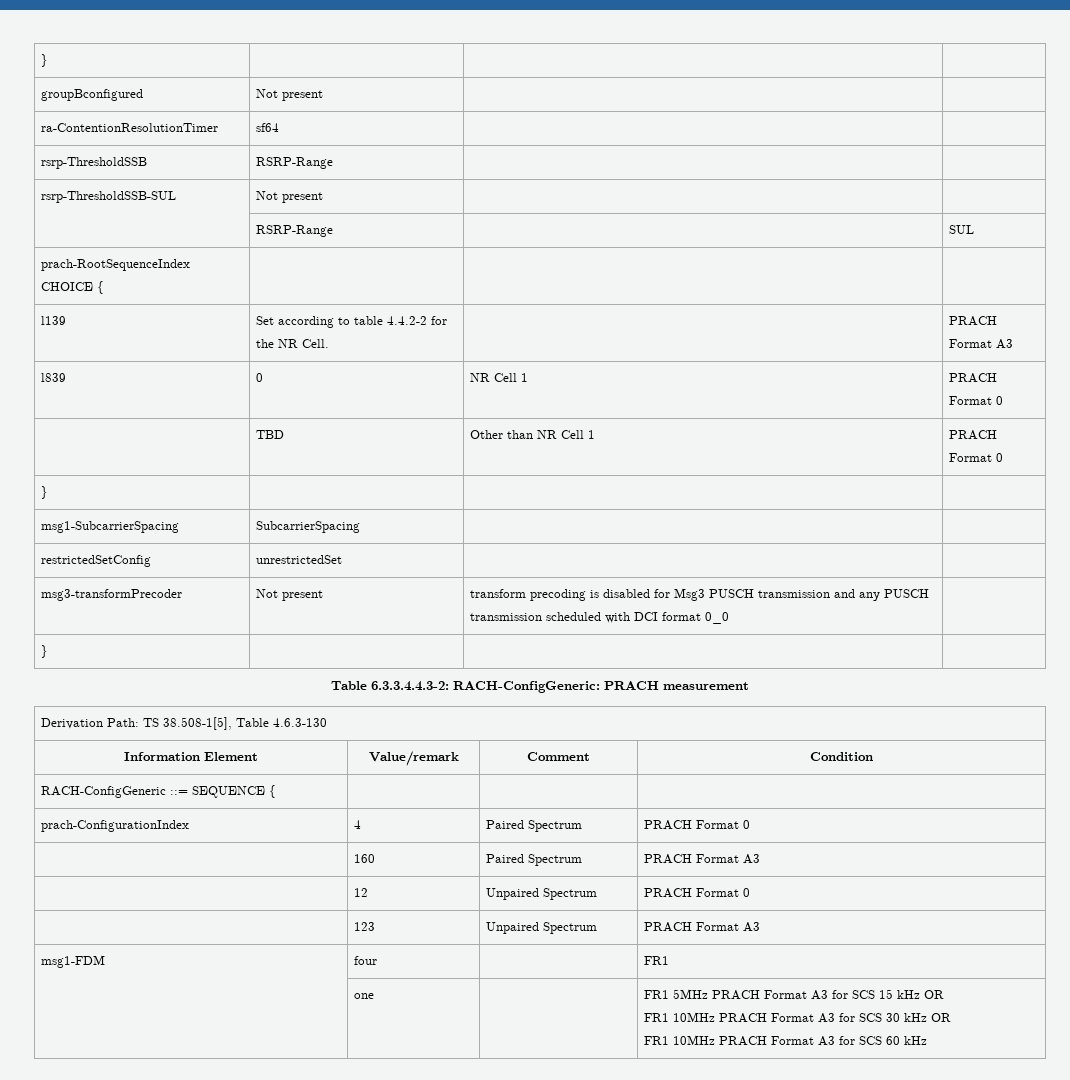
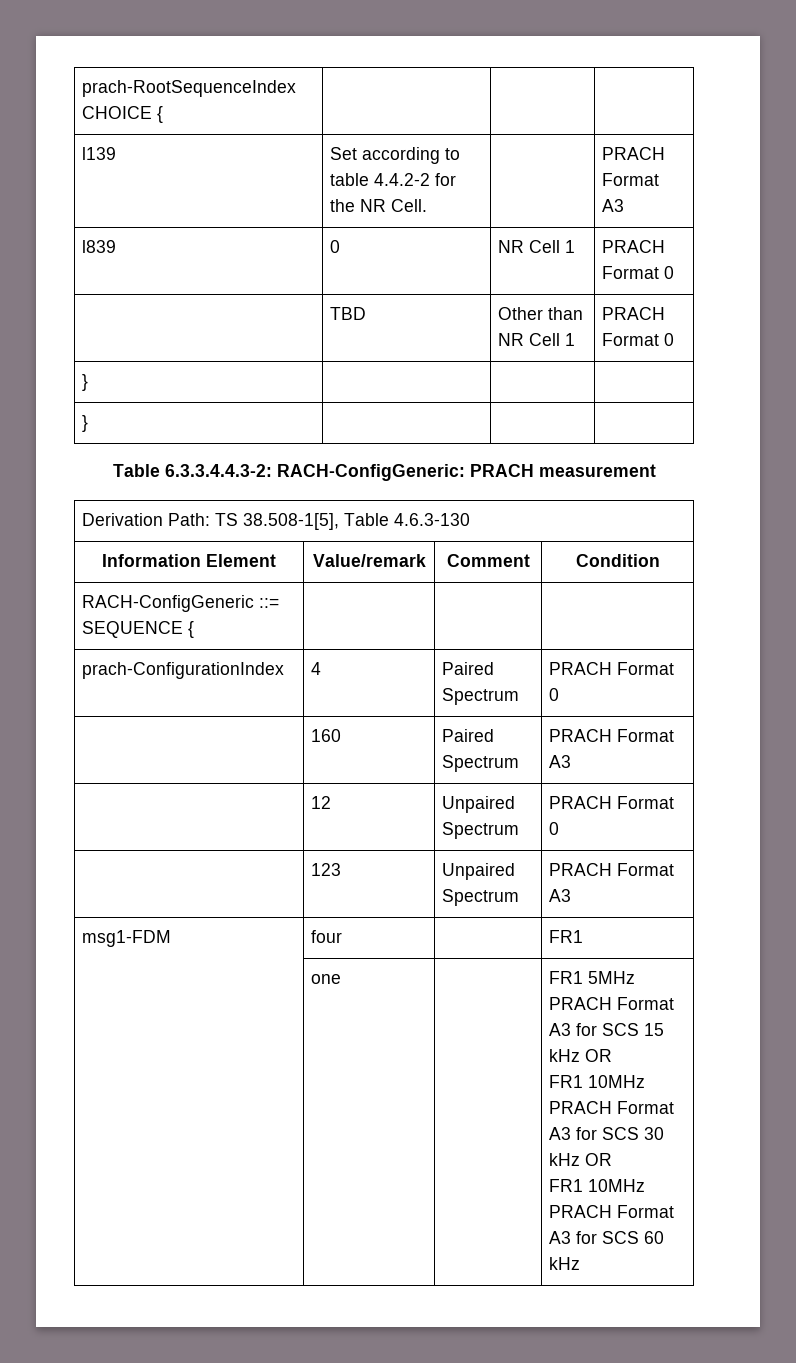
[41,54,49,67] [41,89,144,101] [256,89,324,101] [41,123,219,132] [256,123,280,132] [41,157,148,169] [256,157,334,169] [41,191,177,203] [256,191,324,203] [256,225,334,237] [949,225,975,234] } | | | // groupBconfigured | Not present | | // ra-ContentionResolutionTimer | sf64 | | // rsrp-ThresholdSSB | RSRP-Range | | // rsrp-ThresholdSSB-SUL | Not present | | // | RSRP-Range | | SUL // -> (82, 88) none
[41,521,180,533] [256,521,361,533] [41,555,152,567] [256,555,343,564] [41,589,183,601] [256,589,324,601] [470,588,930,601] [470,612,730,624] // msg1-SubcarrierSpacing | SubcarrierSpacing | | // restrictedSetConfig | unrestrictedSet | | // msg3-transformPrecoder | Not present | transform precoding is disabled for Msg3 PUSCH transmission and any PUSCH transmission scheduled with DCI format 0_0 | -> (89, 382) none

